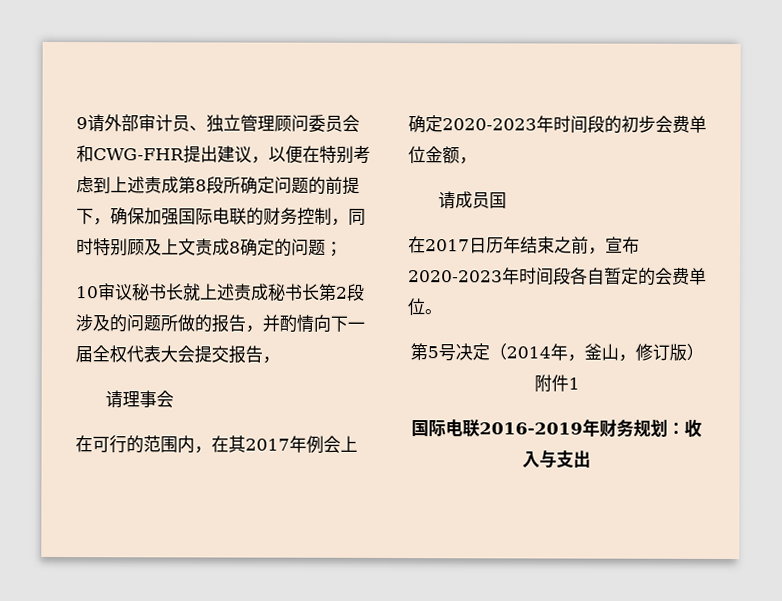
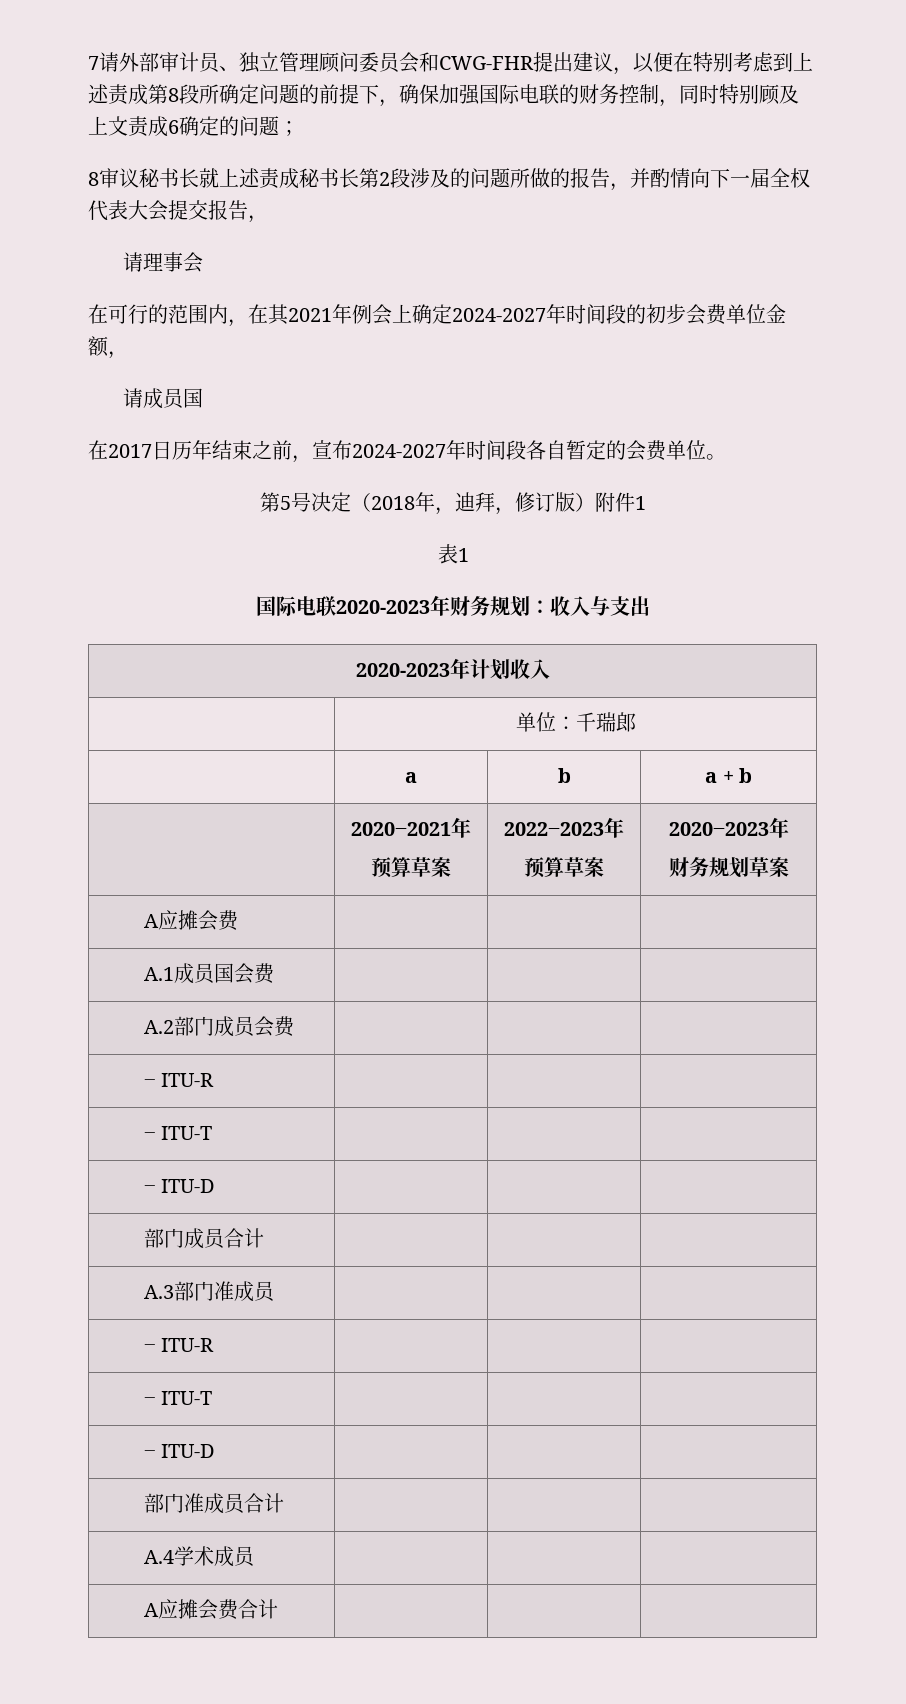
[76,117,88,130] 9 -> [88,56,99,70] 7
[229,241,241,254] 8 -> [168,120,179,134] 6
[76,286,99,299] 10 -> [88,172,99,186] 8
[245,438,290,451] 2017 -> [288,308,332,322] 2021
[442,118,537,131] 2020-2023 -> [452,308,546,322] 2024-2027
[408,270,503,283] 2020-2023 -> [352,444,446,458] 2024-2027
[505,343,619,362] 2014年，釜山 -> [371,492,495,515] 2018年，迪拜
[411,419,583,438] // 国际电联2016-2019 -> [437,544,469,564] [256,596,430,616] // 表1 // 国际电联2020-2023
(591, 459) none -> [355,658,550,680] [515,712,636,732] [405,772,417,783] [557,768,571,783] [705,768,752,783] [351,817,471,838] [371,857,451,878] [504,817,624,838] [524,857,604,878] [668,817,789,838] [668,857,789,878] [144,910,240,931] [144,963,276,984] [144,1016,296,1037] [144,1073,215,1087] [144,1126,213,1140] [144,1179,216,1193] [144,1228,265,1249] [144,1281,277,1302] [144,1338,215,1352] [144,1391,213,1405] [144,1444,216,1458] [144,1493,285,1514] [144,1546,257,1567] [144,1599,279,1620] // 2020-2023年计划收入 // | 单位：千瑞郎 // | a | b | a + b // | 2020−2021年 // 预算草案 | 2022−2023年 // 预算草案 | 2020−2023年 // 财务规划草案 // A应摊会费 | | | // A.1成员国会费 | | | // A.2部门成员会费 | | | // − ITU-R | | | // − ITU-T | | | // − ITU-D | | | // 部门成员合计 | | | // A.3部门准成员 | | | // − ITU-R | | | // − ITU-T | | | // − ITU-D | | | // 部门准成员合计 | | | // A.4学术成员 | | | // A应摊会费合计 | | |

